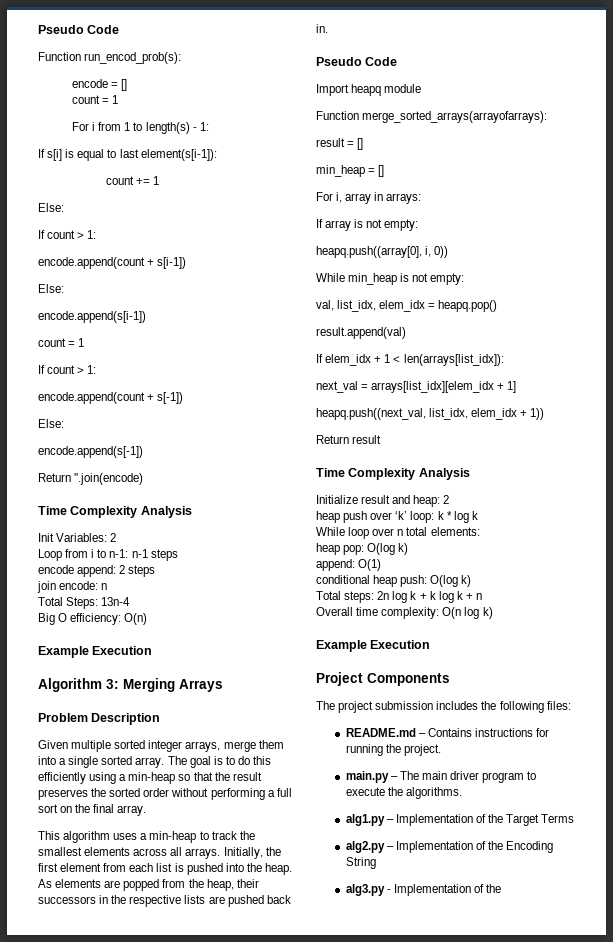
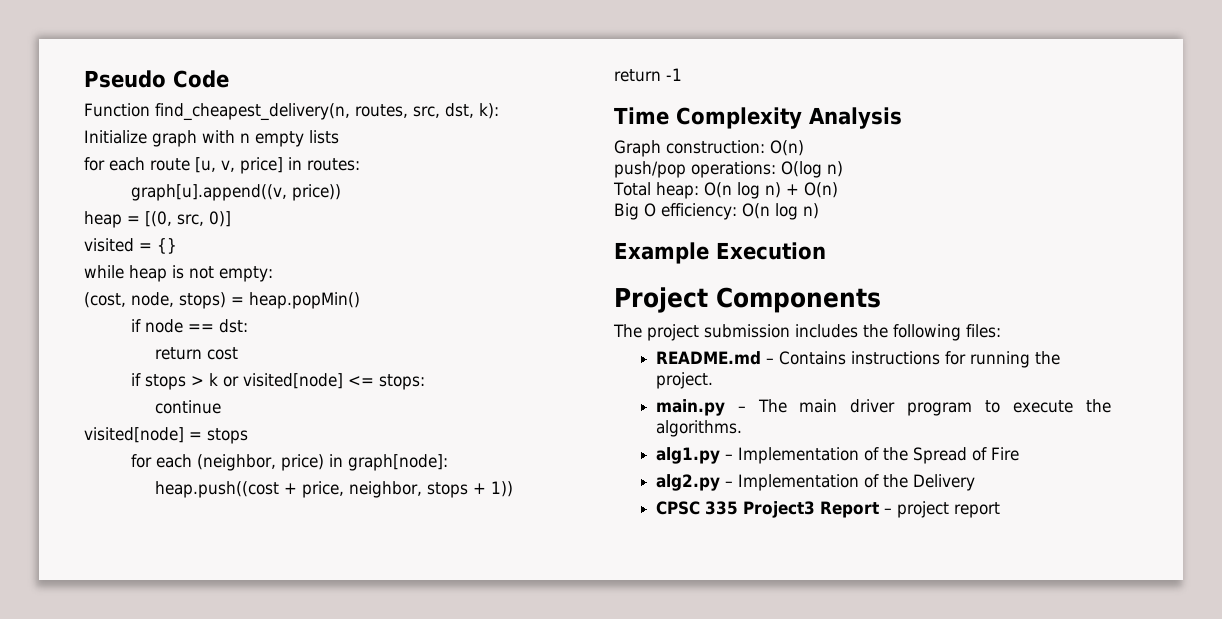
[84,52,182,64] [71,79,128,91] [71,95,119,104] [71,122,209,134] [38,149,217,161] [105,176,160,185] [38,203,64,212] [38,230,97,239] [38,257,187,269] [38,284,64,293] [38,311,146,323] [38,338,85,347] [38,365,97,374] [38,392,184,404] [38,419,64,428] [38,446,143,458] [38,473,144,485] [38,506,192,518] [38,533,117,542] [38,549,178,561] [38,565,156,577] [37,581,108,593] [38,597,131,609] [38,613,148,625] [38,646,153,658] [38,678,223,692] [38,713,161,725] [38,740,284,752] [38,756,272,768] [38,772,262,784] [38,788,292,800] [38,804,147,816] [38,831,255,843] [38,847,281,859] [38,863,292,875] [38,879,259,891] [38,895,291,907] [316,24,328,33] [316,57,398,66] [316,84,422,96] [316,111,548,123] [316,138,364,150] [316,165,385,177] [316,192,422,204] [316,219,419,231] [316,246,449,258] [316,273,465,285] [316,300,498,312] [316,327,406,339] [316,354,504,366] [316,381,517,393] [316,408,545,420] [316,435,382,444] [316,468,470,480] [316,495,450,507] [316,511,478,523] [316,527,480,539] [316,543,409,555] [316,559,382,571] [316,575,472,587] [316,591,483,603] [316,607,493,619] run_encod_prob(s): // encode = [] // count = 1 // For i from 1 to length(s) - 1: // If s[i] is equal to last element(s[i-1]): // count += 1 // Else: // If count > 1: // encode.append(count + s[i-1]) // Else: // encode.append(s[i-1]) // count = 1 // If count > 1: // encode.append(count + s[-1]) // Else: // encode.append(s[-1]) // Return ''.join(encode) // Time Complexity Analysis // Init Variables: 2 // Loop from i to n-1: n-1 steps // encode append: 2 steps // join encode: n // Total Steps: 13n-4 // Big O efficiency: O(n) // Example Execution // Algorithm 3: Merging Arrays // Problem Description // Given multiple sorted integer arrays, merge them into a single sorted array. The goal is to do this efficiently using a min-heap so that the result preserves the sorted order without performing a full sort on the final array. // This algorithm uses a min-heap to track the smallest elements across all arrays. Initially, the first element from each list is pushed into the heap. As elements are popped from the heap, their successors in the respective lists are pushed back in. // Pseudo Code // Import heapq module // Function merge_sorted_arrays(arrayofarrays): // result = [] // min_heap = [] // For i, array in arrays: // If array is not empty: // heapq.push((array[0], i, 0)) // While min_heap is not empty: // val, list_idx, elem_idx = heapq.pop() // result.append(val) // If elem_idx + 1 < len(arrays[list_idx]): // next_val = arrays[list_idx][elem_idx + 1] // heapq.push((next_val, list_idx, elem_idx + 1)) // Return result // Time Complexity Analysis // Initialize result and heap: 2 // heap push over ‘k’ loop: k * log k // While loop over n total elements: // heap pop: O(log k) // append: O(1) // conditional heap push: O(log k) // Total steps: 2n log k + k log k + n // Overall time complexity: O(n log k) -> [154,103,499,121] [84,130,339,147] [84,157,360,174] [131,184,342,201] [84,211,231,228] [84,238,177,254] [84,265,273,282] [84,292,360,309] [131,319,249,333] [154,347,238,360] [131,373,426,390] [154,400,221,414] [84,427,248,444] [131,454,449,471] [154,481,513,498] [614,68,682,82] [614,107,902,129] [614,140,804,157] [614,161,843,178] [613,182,838,199] [614,203,819,220] find_cheapest_delivery(n, routes, src, dst, k): // Initialize graph with n empty lists // for each route [u, v, price] in routes: // graph[u].append((v, price)) // heap = [(0, src, 0)] // visited = {} // while heap is not empty: // (cost, node, stops) = heap.popMin() // if node == dst: // return cost // if stops > k or visited[node] <= stops: // continue // visited[node] = stops // for each (neighbor, price) in graph[node]: // heap.push((cost + price, neighbor, stops + 1)) // return -1 // Time Complexity Analysis // Graph construction: O(n) // push/pop operations: O(log n) // Total heap: O(n log n) + O(n) // Big O efficiency: O(n log n)
[506,814,575,826] Target Terms -> [912,447,1019,464] Spread of Fire
[506,841,554,853] [345,857,376,869] [345,884,502,896] Encoding String // alg3.py - Implementation of the -> [912,474,975,491] [655,501,1000,518] Delivery // CPSC 335 Project3 Report – project report

